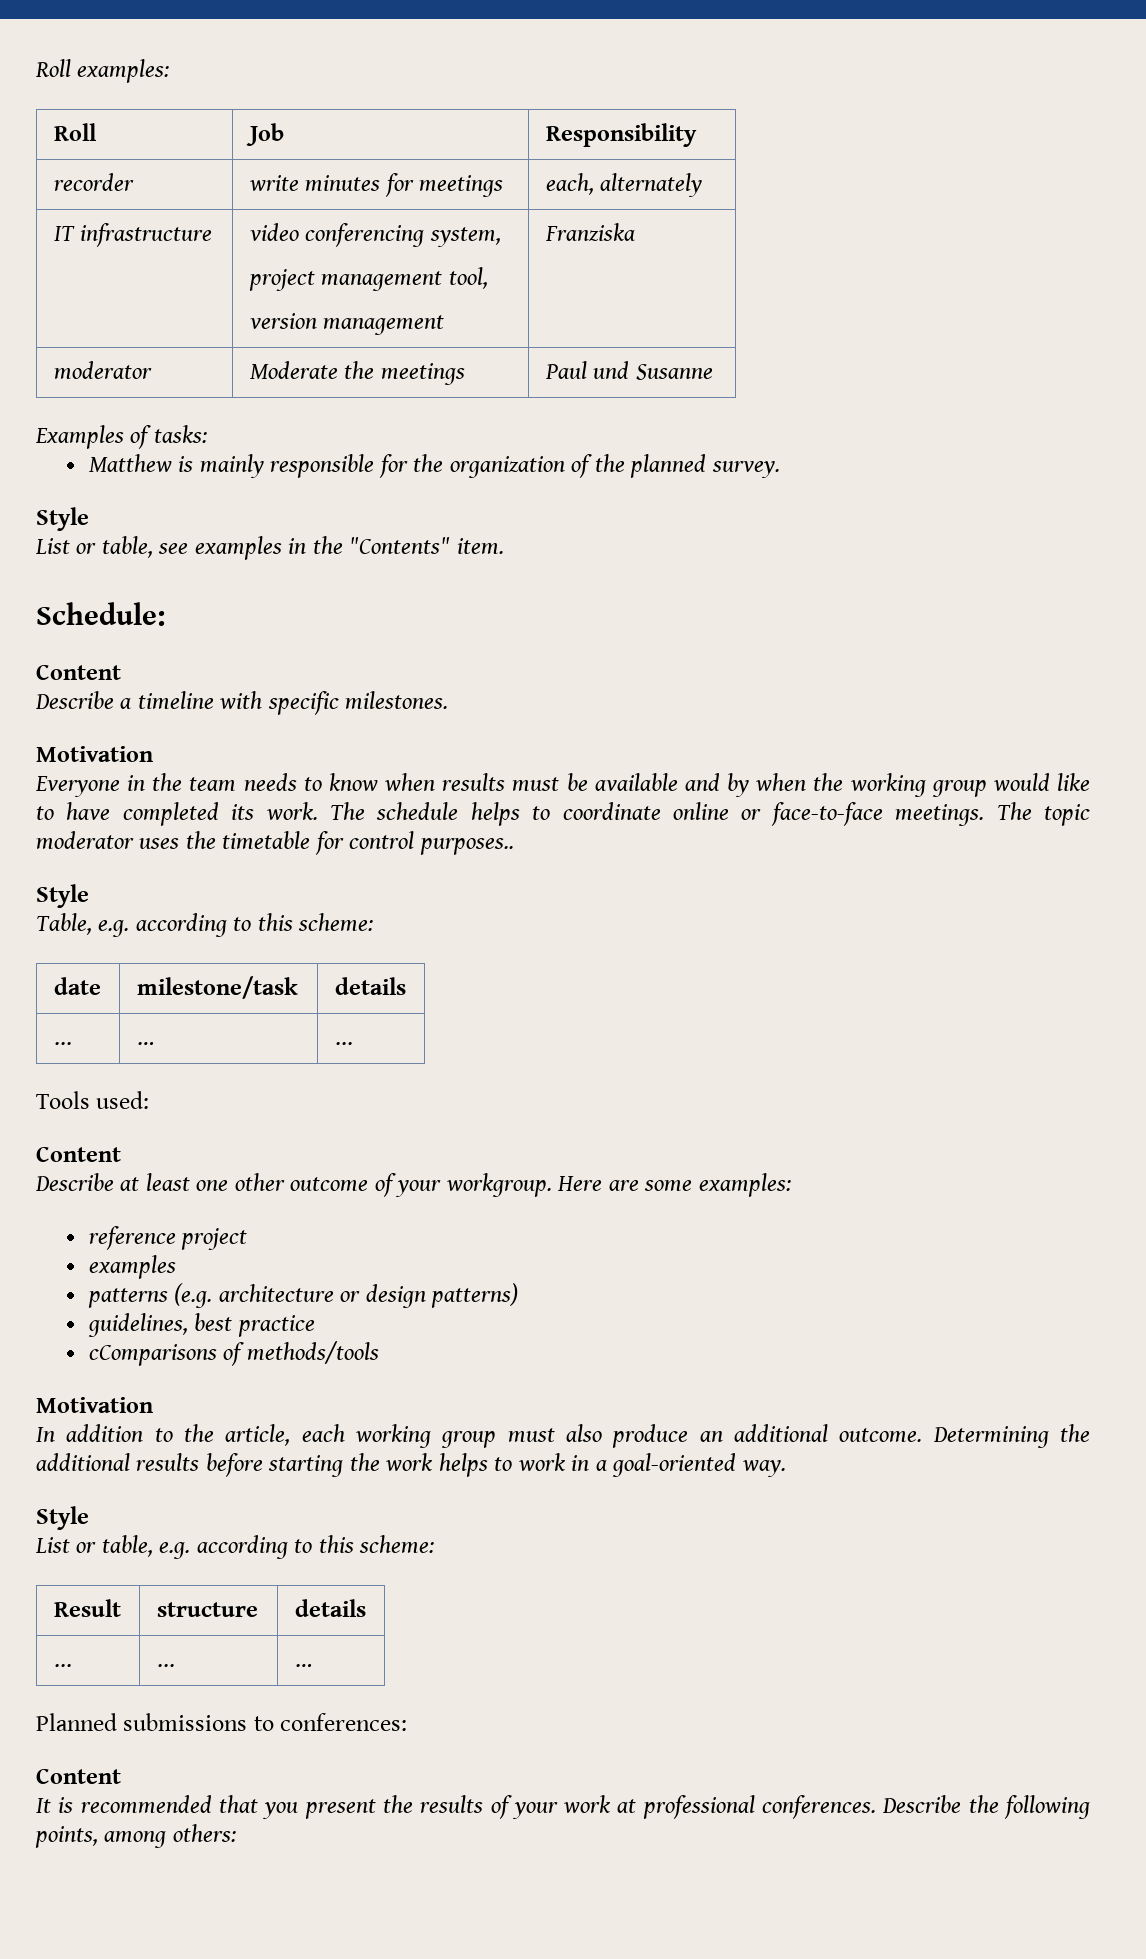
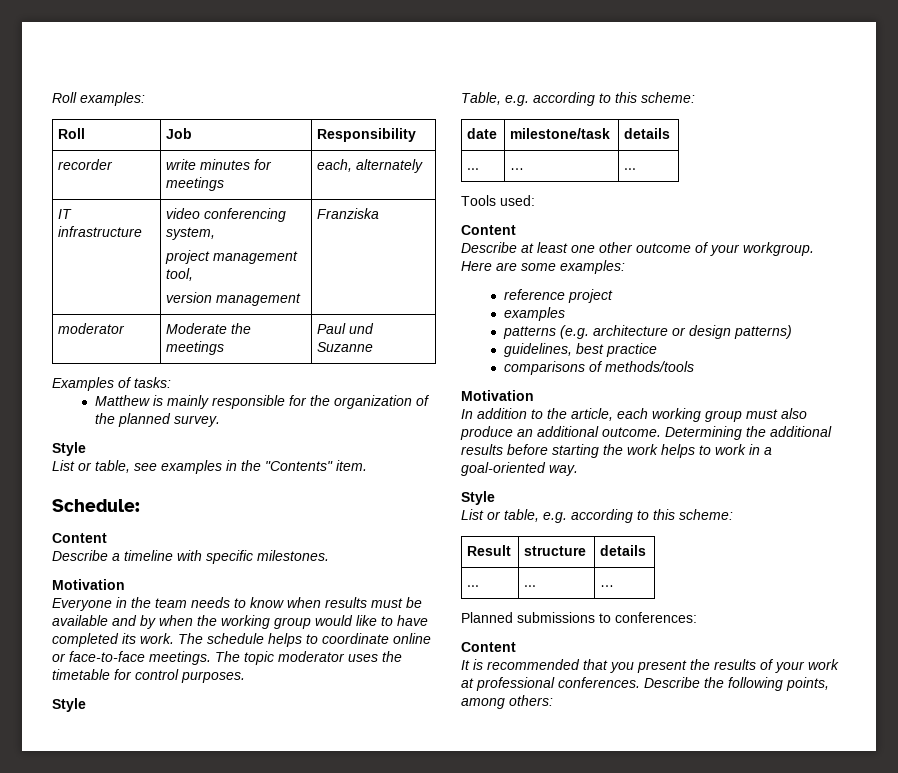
[635,364,713,380] Susanne -> [317,342,374,352] Suzanne
[419,838,514,855] purposes.. -> [181,671,245,683] purposes.
[88,1344,217,1366] cComparisons -> [503,361,585,375] comparisons

